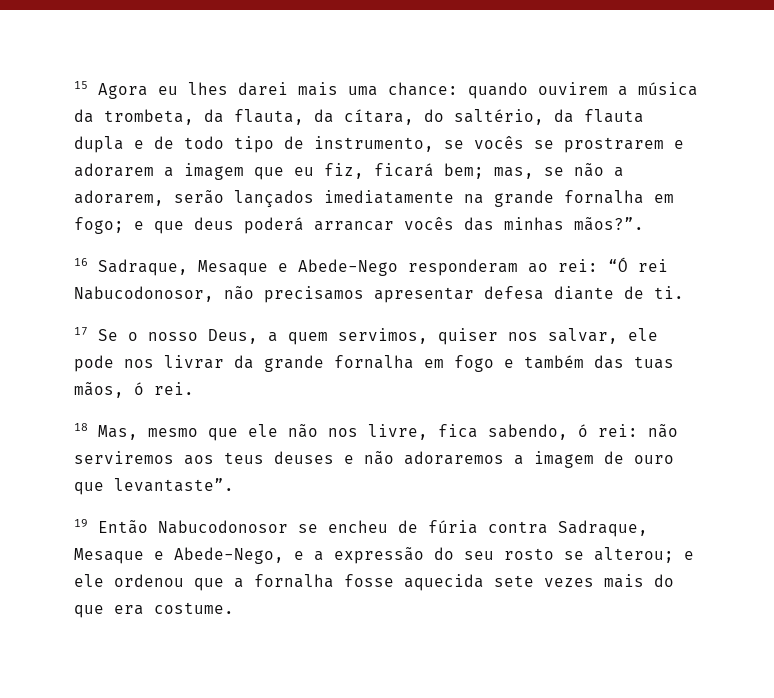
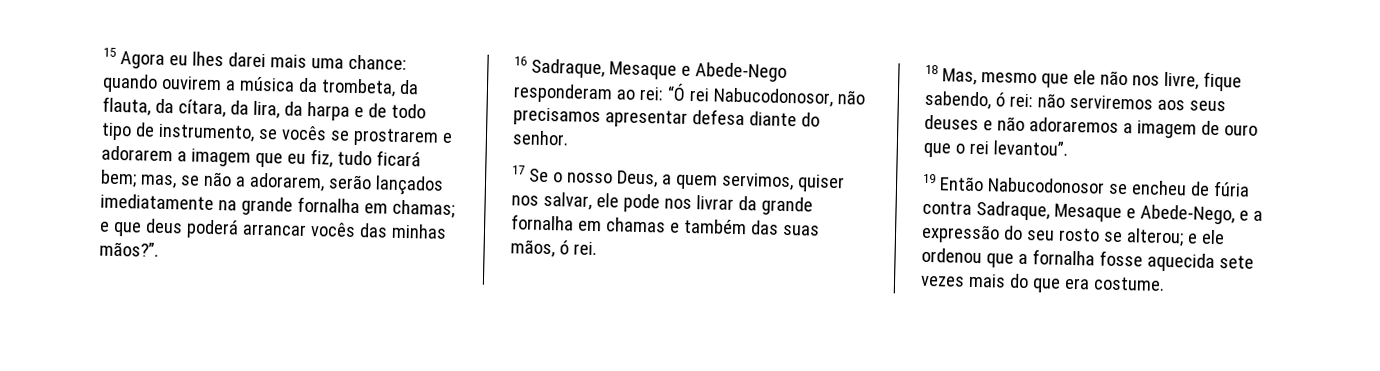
[424,109,644,125] [74,136,124,153] do saltério, da flauta dupla -> [229,100,350,121] da lira, da harpa
(364, 171) none -> [336,150,372,166] tudo
[74,217,124,234] fogo; -> [391,199,455,219] chamas;
[624,286,684,299] de ti. -> [800,112,820,127] [512,130,569,146] do senhor.
[454,355,494,372] fogo -> [605,217,666,233] chamas
[634,356,674,369] tuas -> [781,224,820,236] suas
[438,424,478,438] fica -> [1202,71,1242,92] fique
[224,452,264,464] teus -> [1188,100,1226,112] seus
[114,478,234,492] levantaste”. -> [954,140,1068,156] o rei levantou”.

